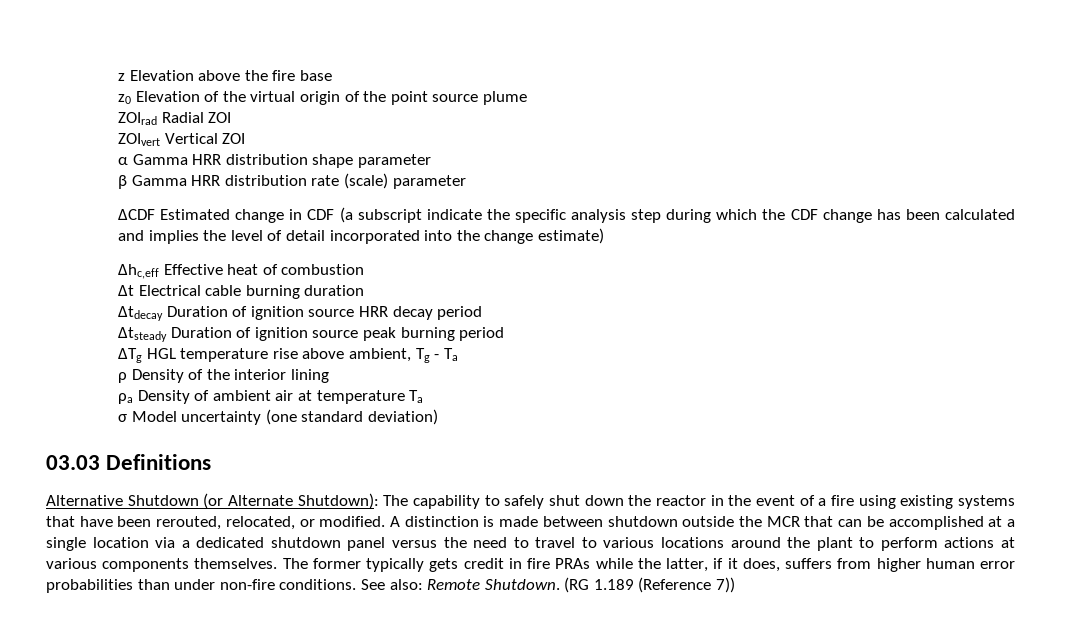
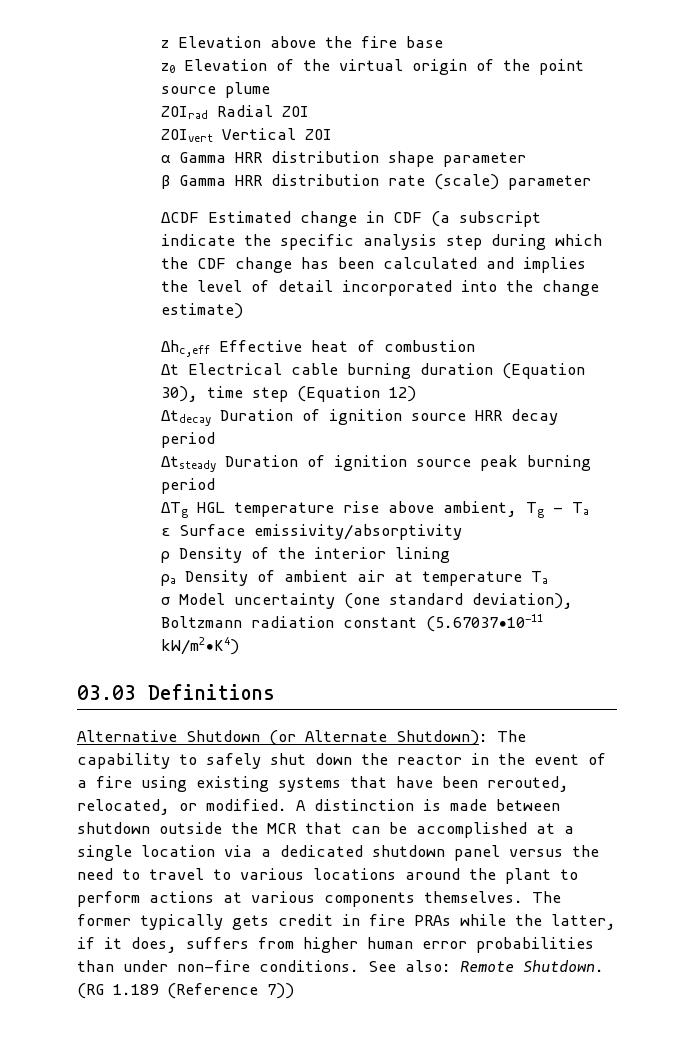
(365, 290) none -> [501,363,585,379] [160,386,416,402] (Equation 30), time step (Equation 12)
(458, 354) none -> [160,524,462,540] // ε Surface emissivity/absorptivity
[367,409,438,425] deviation) -> [471,593,573,609] [160,614,543,632] [160,637,239,655] deviation), Boltzmann radiation constant (5.67037∙10-11 kW/m2∙K4)

